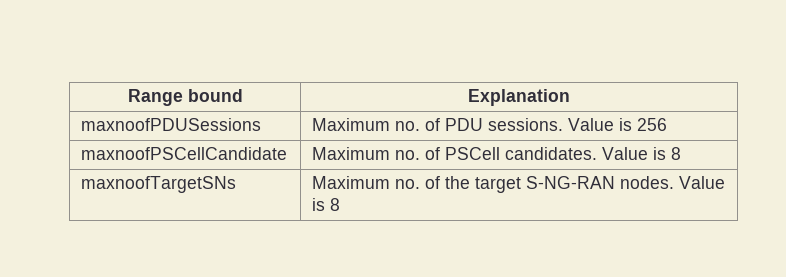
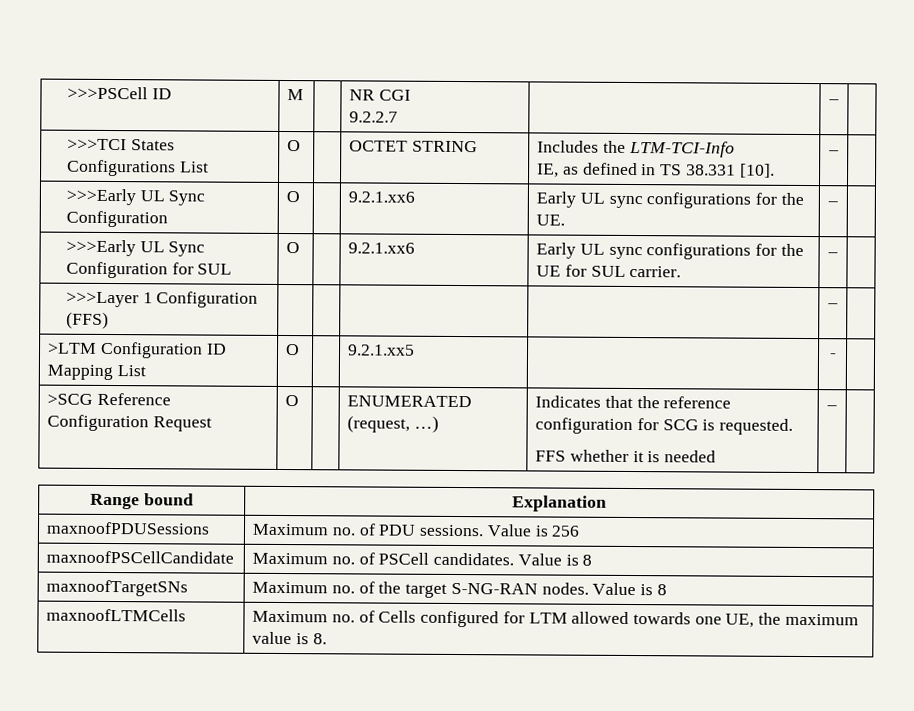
(127, 97) none -> [66,86,172,100] [287,89,305,101] [349,89,411,101] [349,111,399,123] [828,99,839,104] [66,138,175,151] [66,159,209,177] [287,140,302,152] [349,140,478,153] [537,140,735,158] [537,162,775,178] [828,150,839,155] [65,188,206,206] [65,210,168,228] [286,191,301,203] [348,191,416,203] [536,191,804,209] [536,214,566,226] [827,201,838,206] [65,239,206,257] [65,261,233,279] [286,242,301,254] [348,242,416,254] [536,242,804,260] [536,264,682,278] [827,252,838,257] [65,291,259,308] [65,311,109,329] [827,303,838,308] [48,341,227,359] [47,364,146,381] [285,344,301,356] [347,344,416,356] [828,353,837,359] [47,392,171,406] [47,414,212,432] [285,395,300,407] [347,395,473,408] [347,415,439,433] [535,395,732,409] [535,417,794,435] [535,449,717,463] [826,405,837,410] >>>PSCell ID | M | | NR CGI // 9.2.2.7 | | – | // >>>TCI States Configurations List | O | | OCTET STRING | Includes the LTM-TCI-Info // IE, as defined in TS 38.331 [10]. | – | // >>>Early UL Sync Configuration | O | | 9.2.1.xx6 | Early UL sync configurations for the UE. | – | // >>>Early UL Sync Configuration for SUL | O | | 9.2.1.xx6 | Early UL sync configurations for the UE for SUL carrier. | – | // >>>Layer 1 Configuration (FFS) | | | | | – | // >LTM Configuration ID Mapping List | O | | 9.2.1.xx5 | | - | // >SCG Reference Configuration Request | O | | ENUMERATED (request, …) | Indicates that the reference configuration for SCG is requested. // FFS whether it is needed | – | //
(341, 204) none -> [46,608,187,622] [252,610,859,628] [252,631,327,645] // maxnoofLTMCells | Maximum no. of Cells configured for LTM allowed towards one UE, the maximum value is 8.

